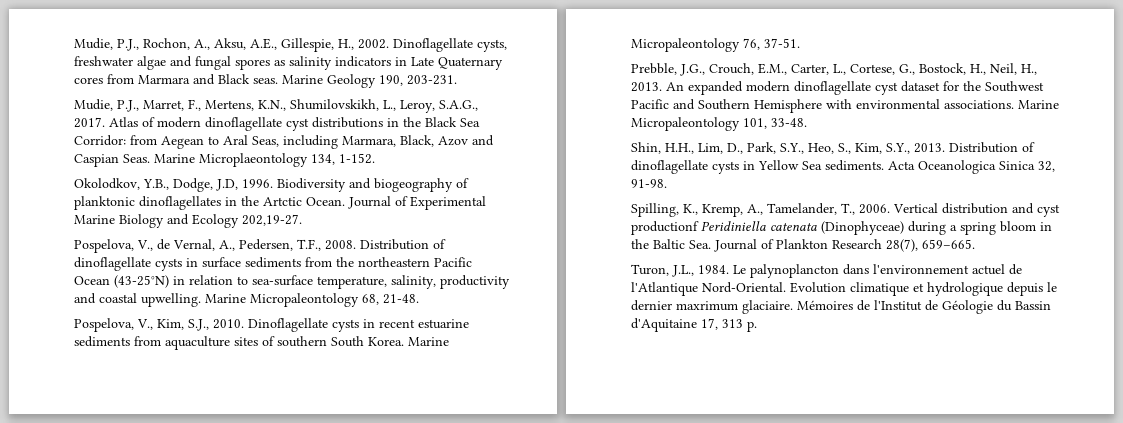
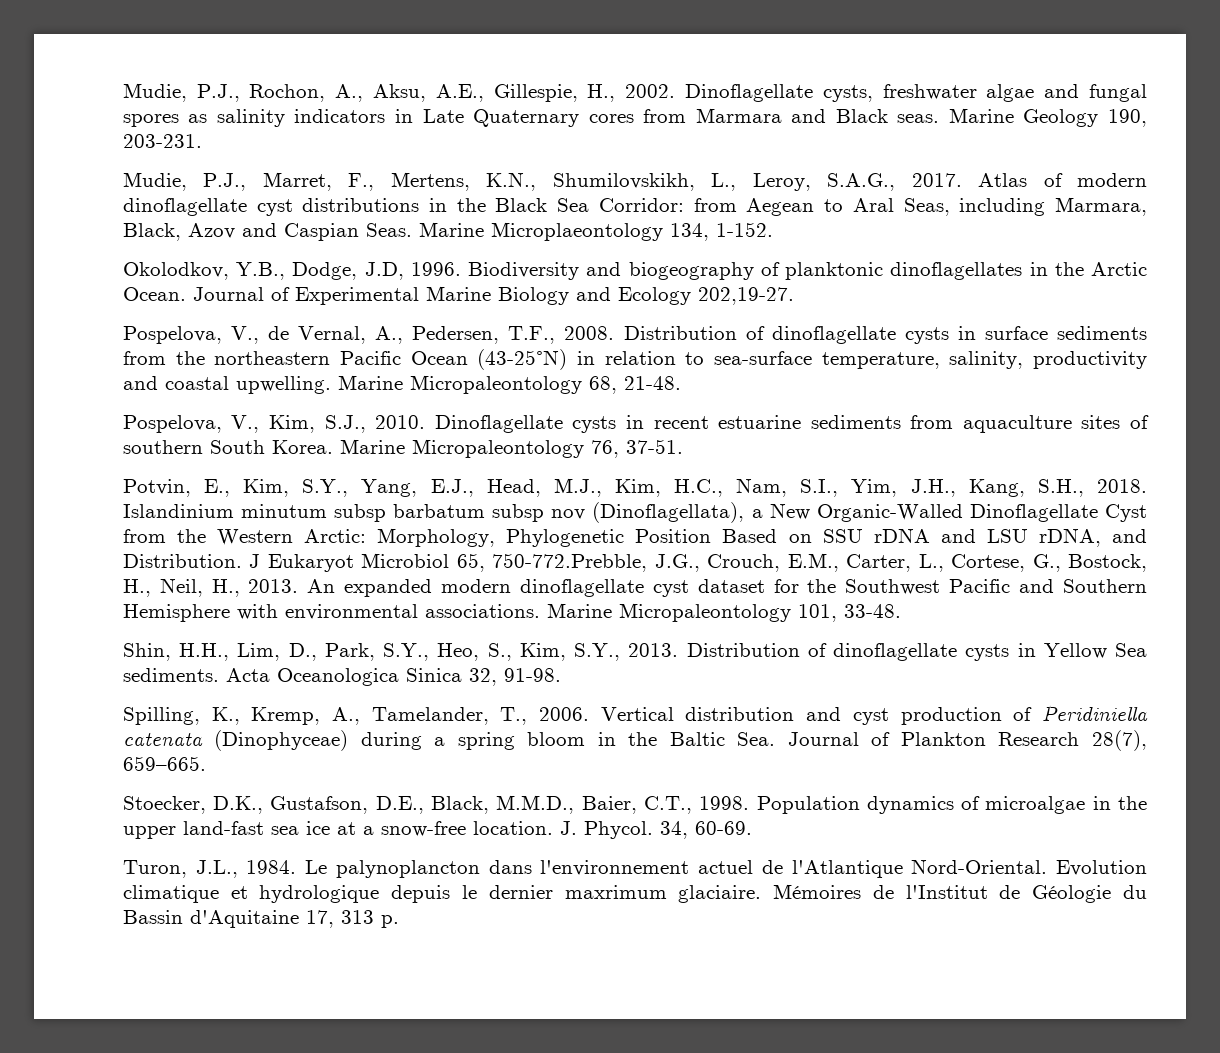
[262,197,302,206] Artctic -> [1091,262,1147,276] Arctic
[630,63,677,75] Prebble, -> [122,478,1147,497] [122,502,1147,523] [122,528,1148,547] [122,553,648,572] Potvin, E., Kim, S.Y., Yang, E.J., Head, M.J., Kim, H.C., Nam, S.I., Yim, J.H., Kang, S.H., 2018. Islandinium minutum subsp barbatum subsp nov (Dinoflagellata), a New Organic-Walled Dinoflagellate Cyst from the Western Arctic: Morphology, Phylogenetic Position Based on SSU rDNA and LSU rDNA, and Distribution. J Eukaryot Microbiol 65, 750-772.Prebble,
[630,221,699,235] productionf -> [900,707,1033,725] production of
(975, 244) none -> [122,795,1147,814] [122,821,752,839] // Stoecker, D.K., Gustafson, D.E., Black, M.M.D., Baier, C.T., 1998. Population dynamics of microalgae in the upper land-fast sea ice at a snow-free location. J. Phycol. 34, 60-69.

